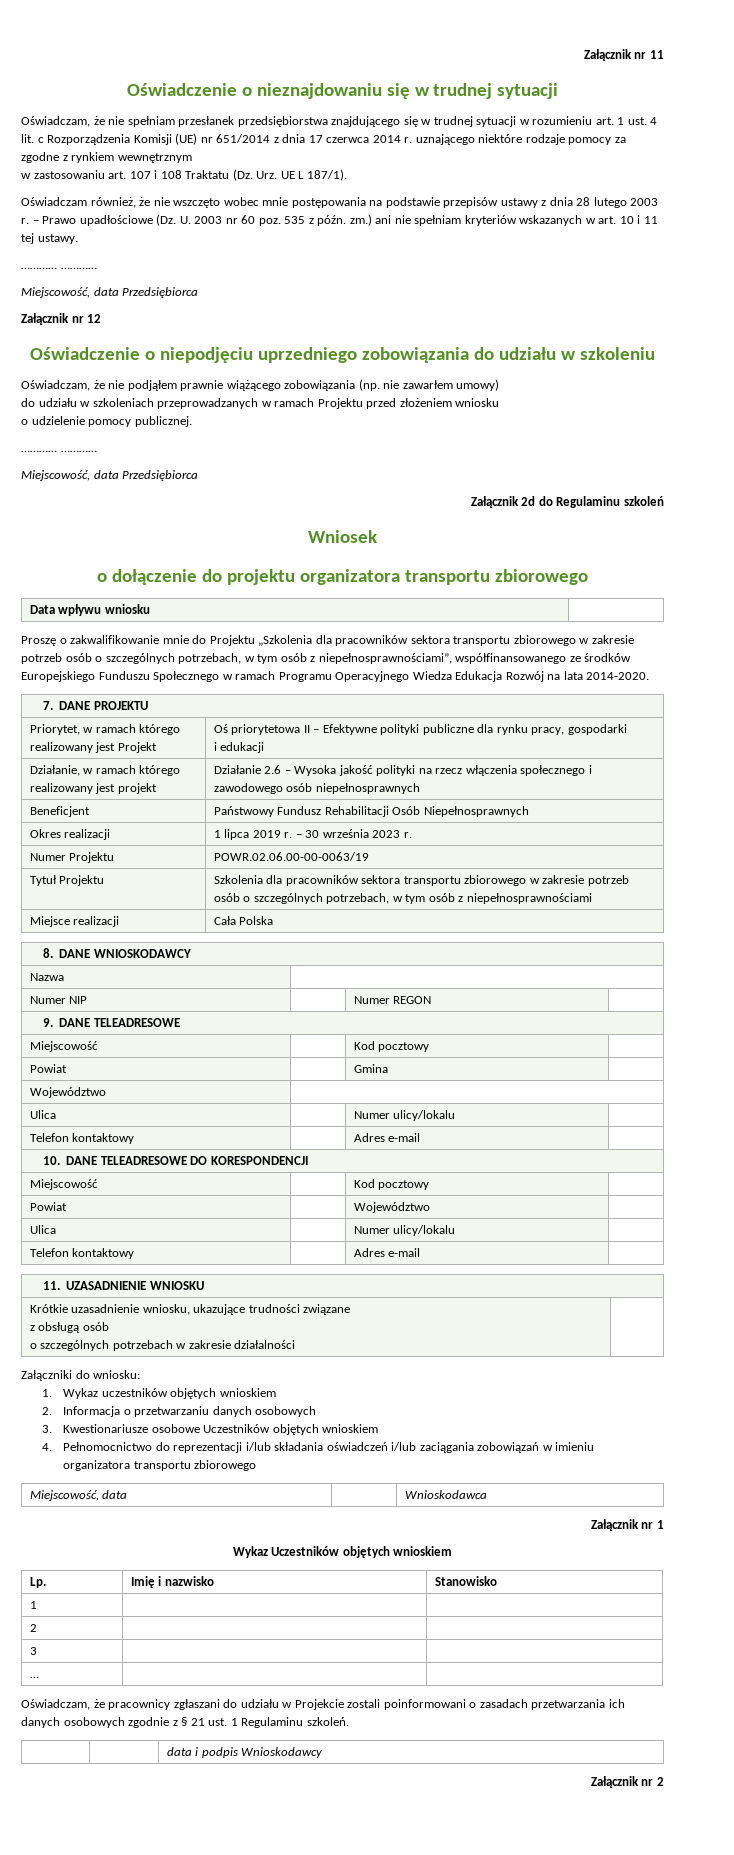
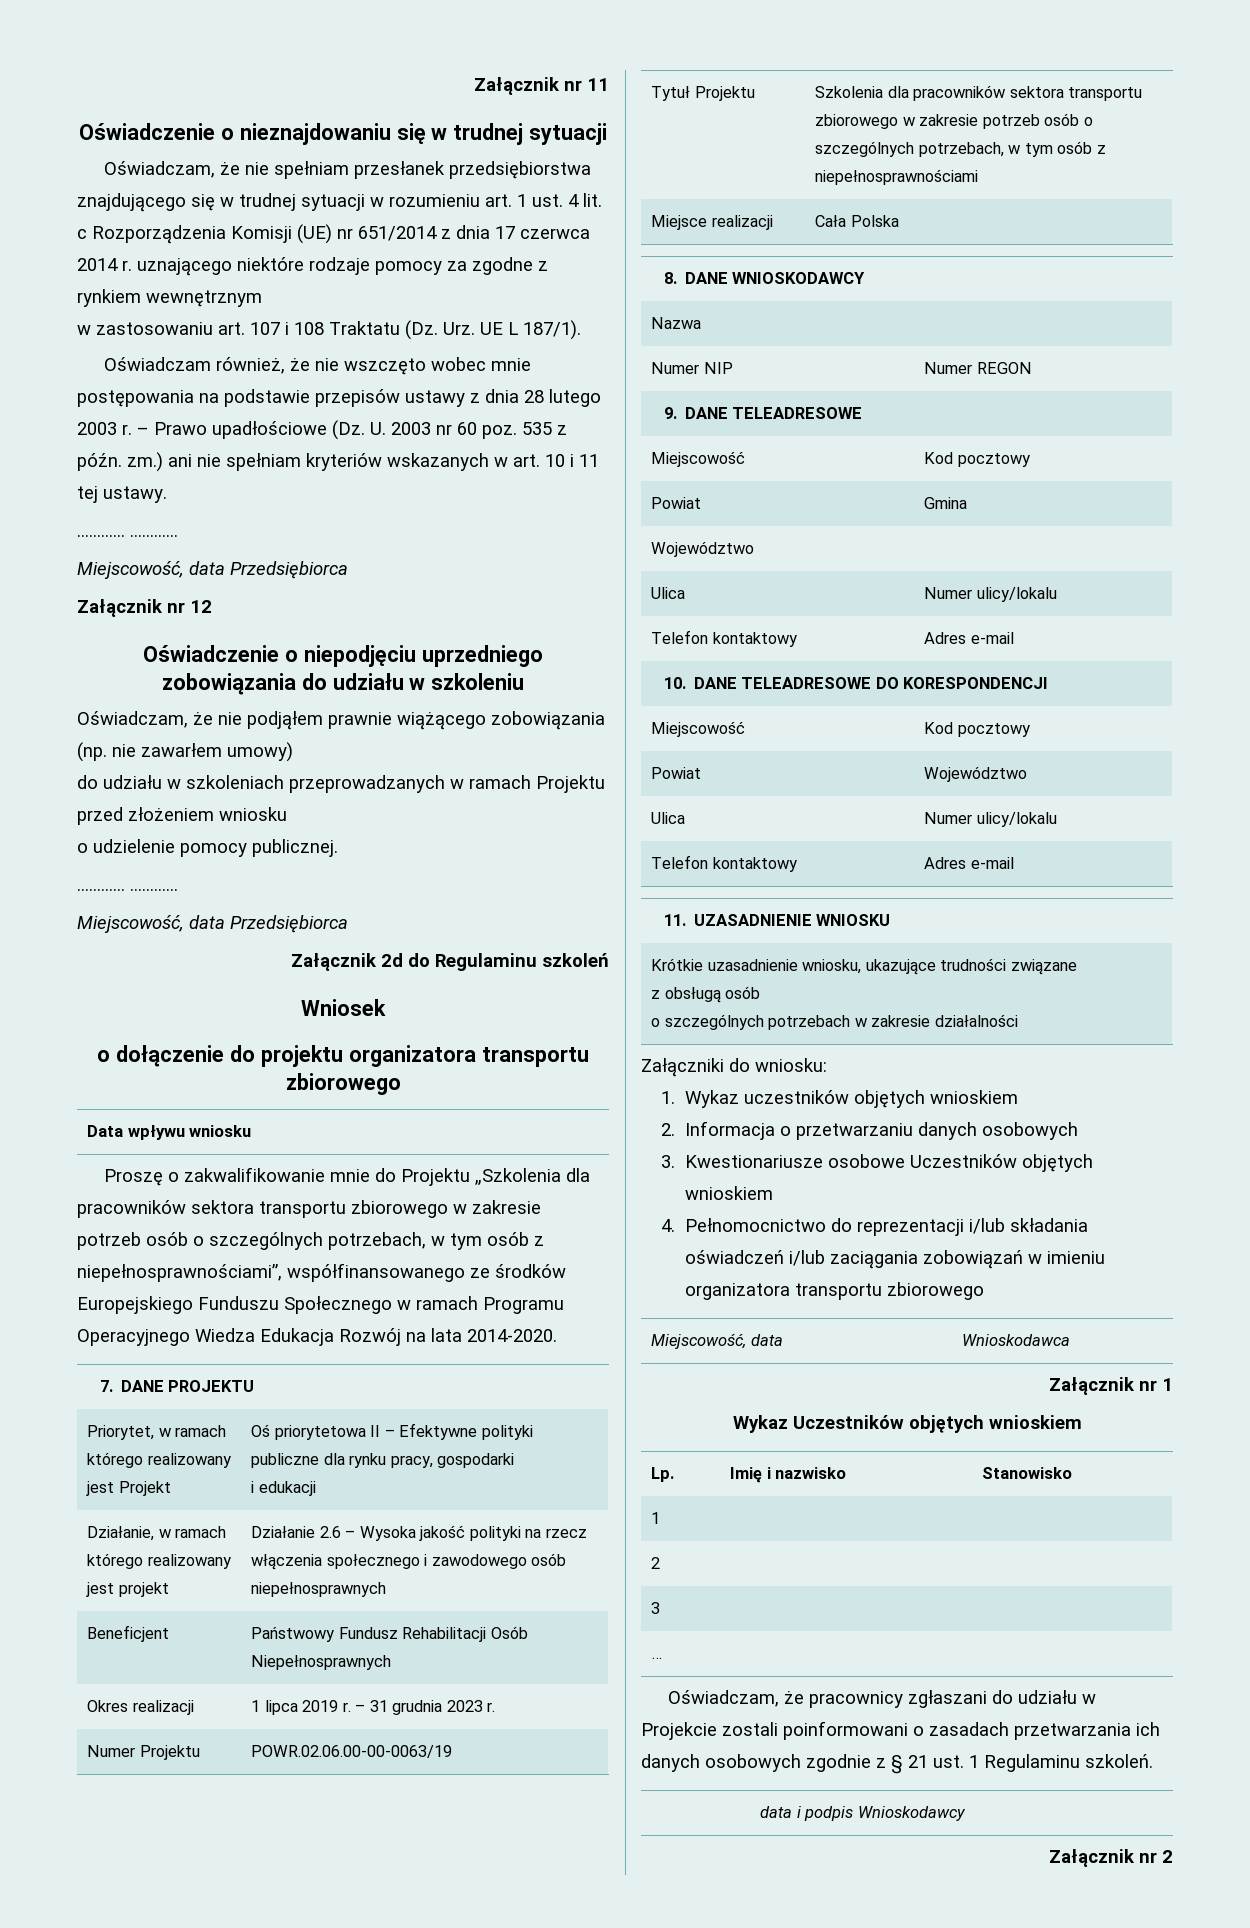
[305,829,369,838] 30 września -> [369,1700,443,1715] 31 grudnia

